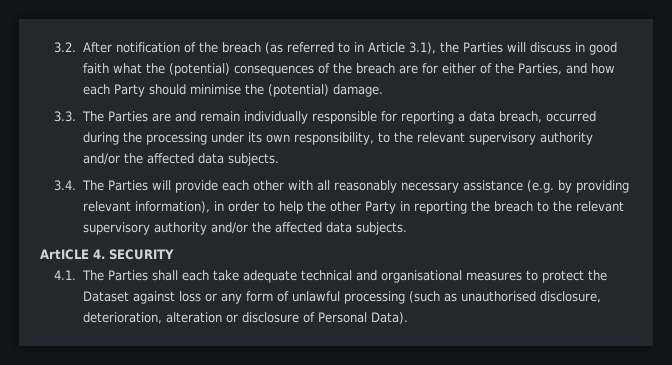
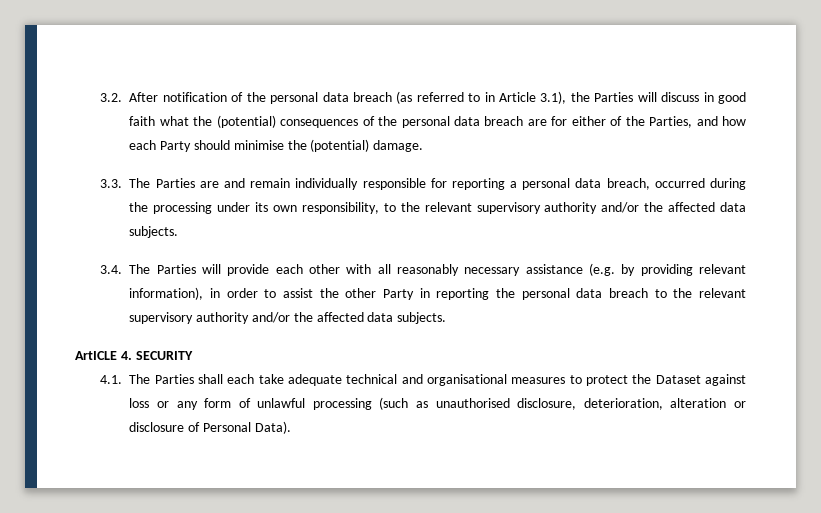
(218, 47) none -> [270,92,349,104] personal data
(352, 68) none -> [401,116,480,128] personal data
(465, 117) none -> [522,178,571,190] personal
[278,201,303,214] help -> [283,288,314,298] assist
(490, 206) none -> [521,288,603,300] personal data

